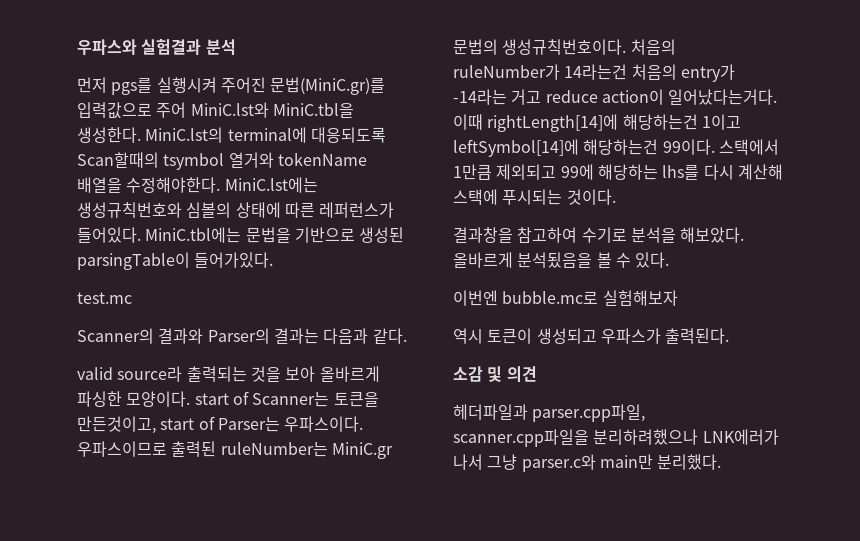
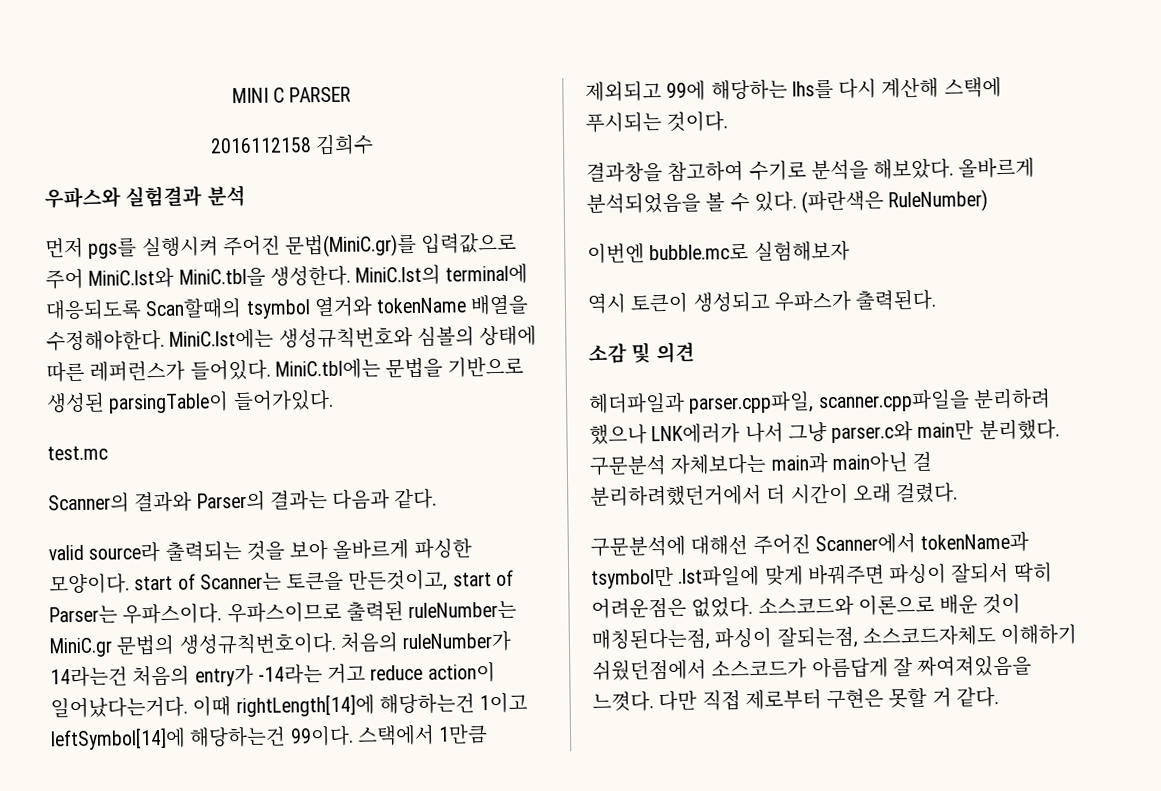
(77, 47) none -> [231,86,352,104] [209,134,375,156] MINI C PARSER // 2016112158 김희수 //
[517,252,593,268] 분석됬음을 -> [586,192,701,214] 분석되었음을
(670, 260) none -> [801,189,989,214] (파란색은 RuleNumber)
[593,429,699,445] 분리하려했으나 -> [972,388,1051,410] [589,424,647,445] 분리하려 했으나
(722, 462) none -> [589,451,933,476] [590,482,959,507] [590,531,1030,557] [591,561,1053,589] [591,593,1022,619] [591,624,1078,651] [592,655,1033,681] [592,687,999,712] 구문분석 자체보다는 main과 main아닌 걸 분리하려했던거에서 더 시간이 오래 걸렸다. // 구문분석에 대해선 주어진 Scanner에서 tokenName과 tsymbol만 .lst파일에 맞게 바꿔주면 파싱이 잘되서 딱히 어려운점은 없었다. 소스코드와 이론으로 배운 것이 매칭된다는점, 파싱이 잘되는점, 소스코드자체도 이해하기 쉬웠던점에서 소스코드가 아름답게 잘 짜여져있음을 느꼇다. 다만 직접 제로부터 구현은 못할 거 같다.

